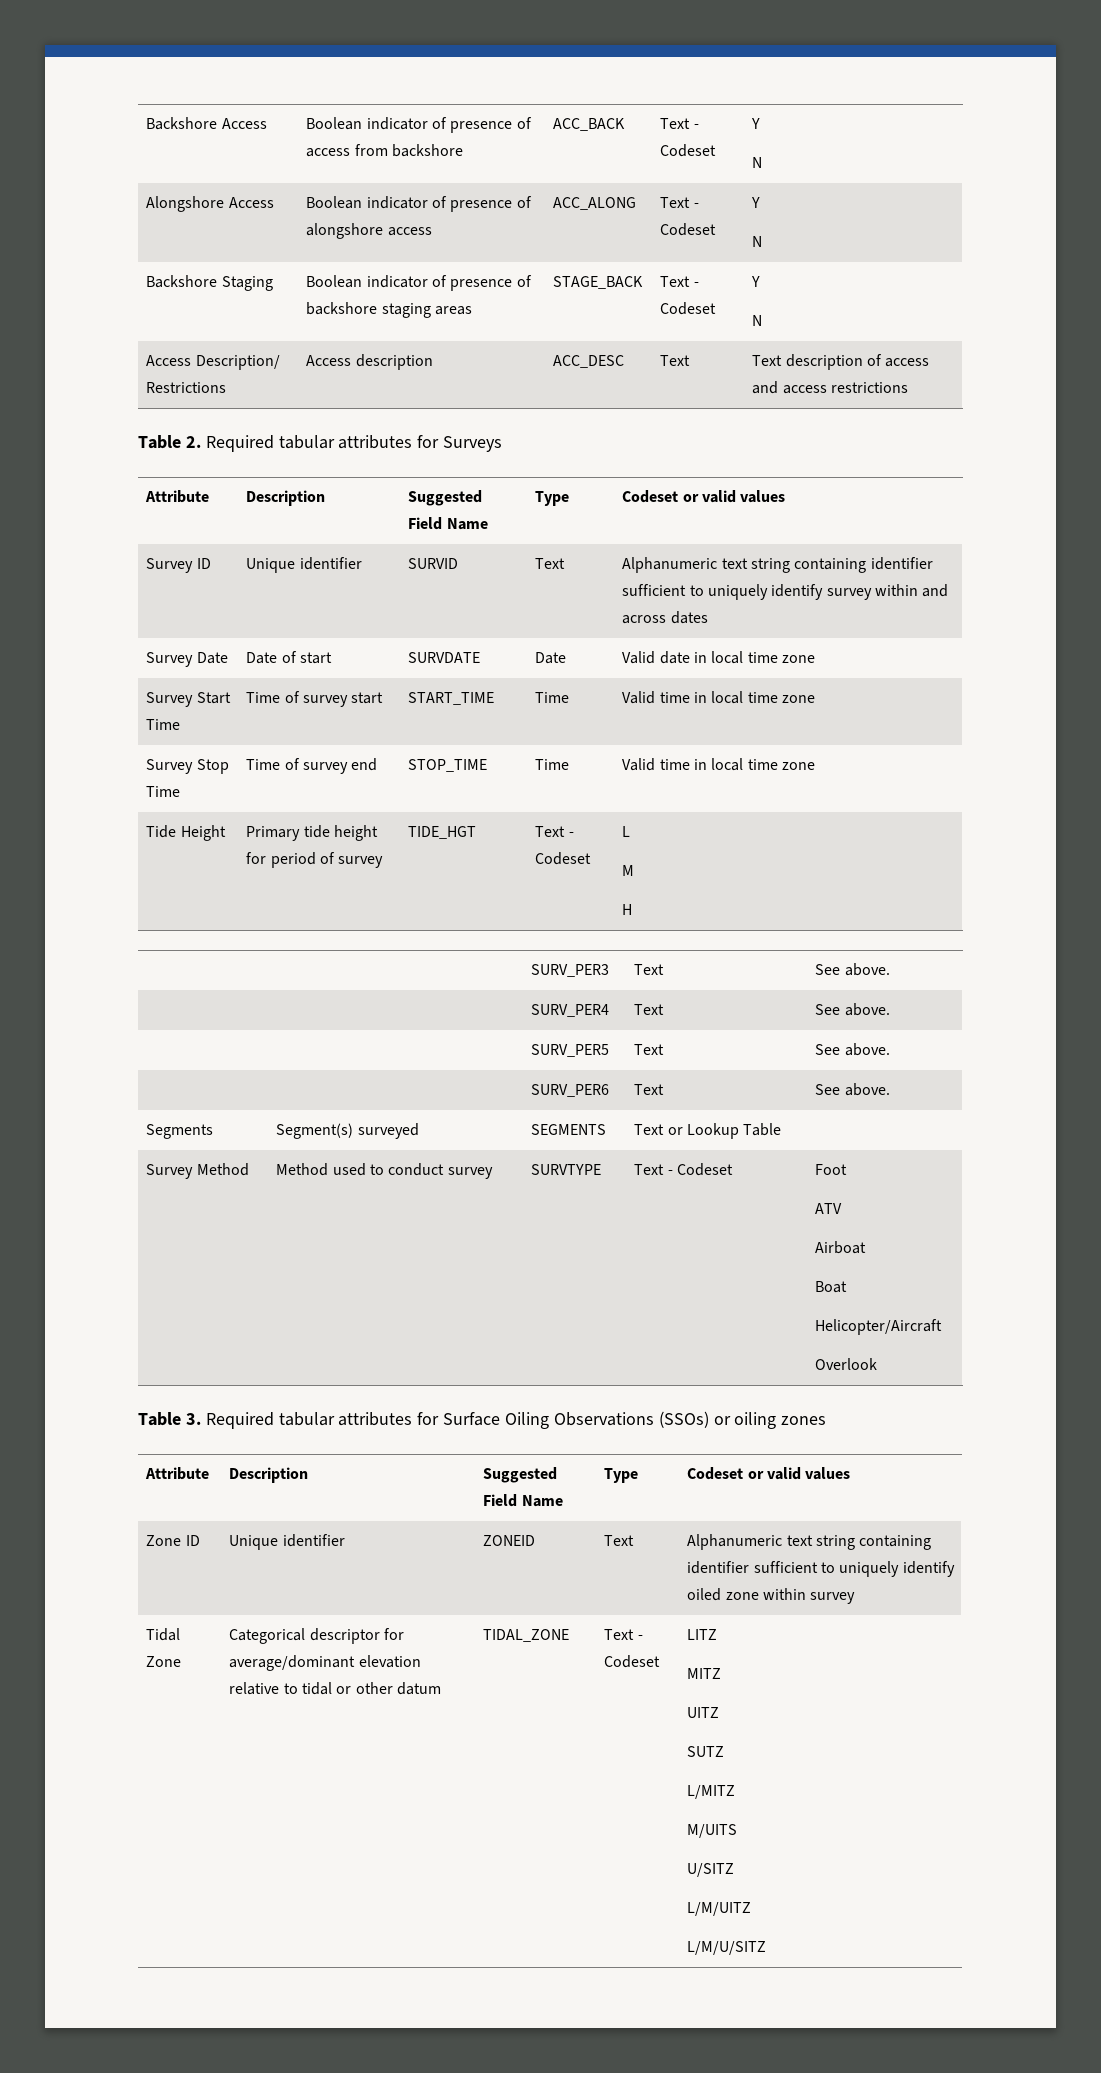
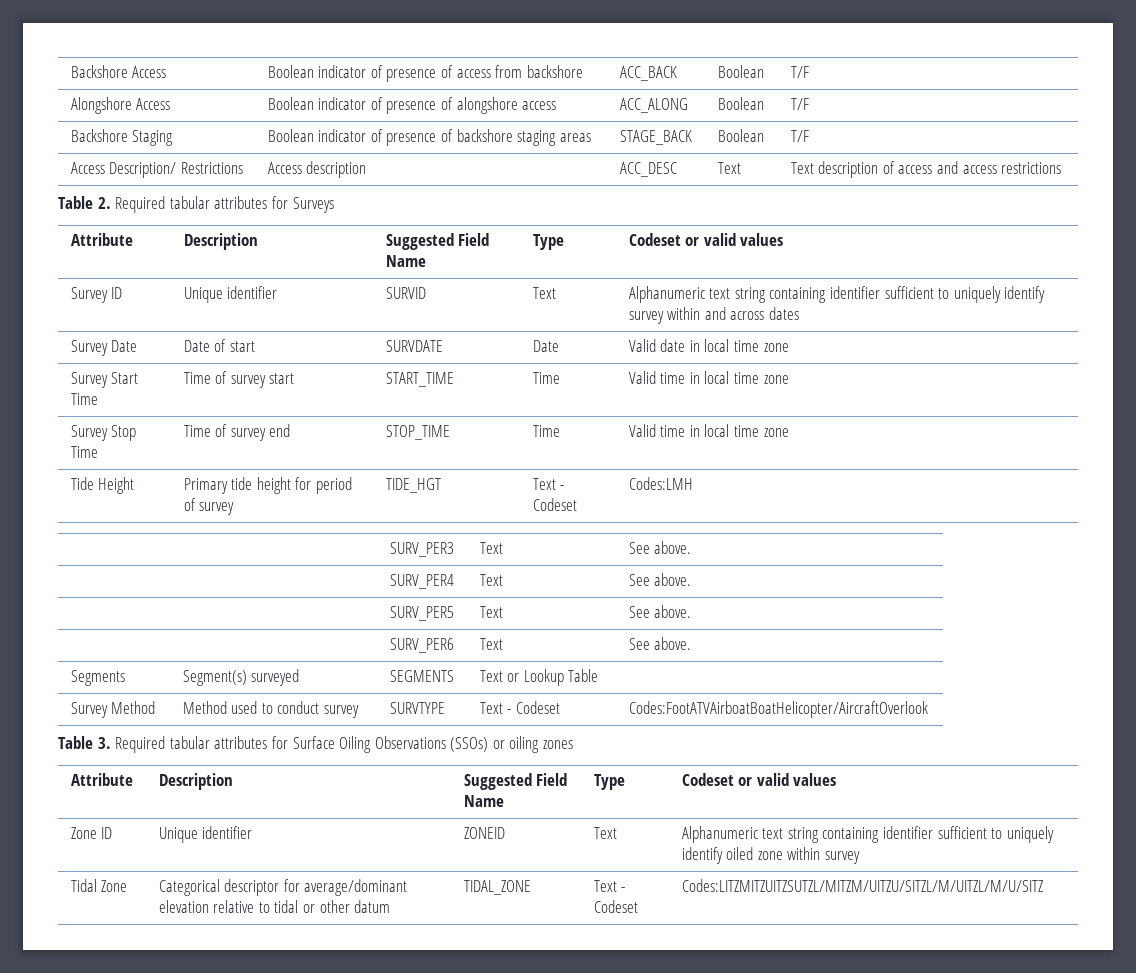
[660,118,699,129] [660,144,717,157] [751,118,761,129] [752,157,763,168] Text - Codeset | Y // N -> [717,65,764,78] [790,66,809,78] Boolean | T/F
[660,197,699,208] [660,223,717,236] [751,197,761,208] [752,236,763,247] Text - Codeset | Y // N -> [717,97,764,110] [790,98,809,110] Boolean | T/F
[660,276,699,287] [660,302,717,315] [751,276,761,287] [752,315,763,326] Text - Codeset | Y // N -> [717,129,764,142] [790,130,809,142] Boolean | T/F
[622,826,631,837] [622,865,635,876] [622,904,633,915] L // M // H -> [628,477,693,490] Codes:LMH
[815,1164,848,1175] [815,1203,843,1214] [815,1241,867,1254] [815,1281,848,1293] [815,1319,943,1335] [815,1358,878,1370] Foot // ATV // Airboat // Boat // Helicopter/Aircraft // Overlook -> [628,701,928,718] Codes:FootATVAirboatBoatHelicopter/AircraftOverlook
[687,1629,718,1640] [687,1668,722,1679] [687,1707,720,1718] [687,1746,725,1757] [687,1785,736,1799] [687,1824,738,1838] [687,1863,735,1877] [687,1902,752,1916] [687,1941,767,1955] LITZ // MITZ // UITZ // SUTZ // L/MITZ // M/UITS // U/SITZ // L/M/UITZ // L/M/U/SITZ -> [681,879,1043,892] Codes:LITZMITZUITZSUTZL/MITZM/UITZU/SITZL/M/UITZL/M/U/SITZ

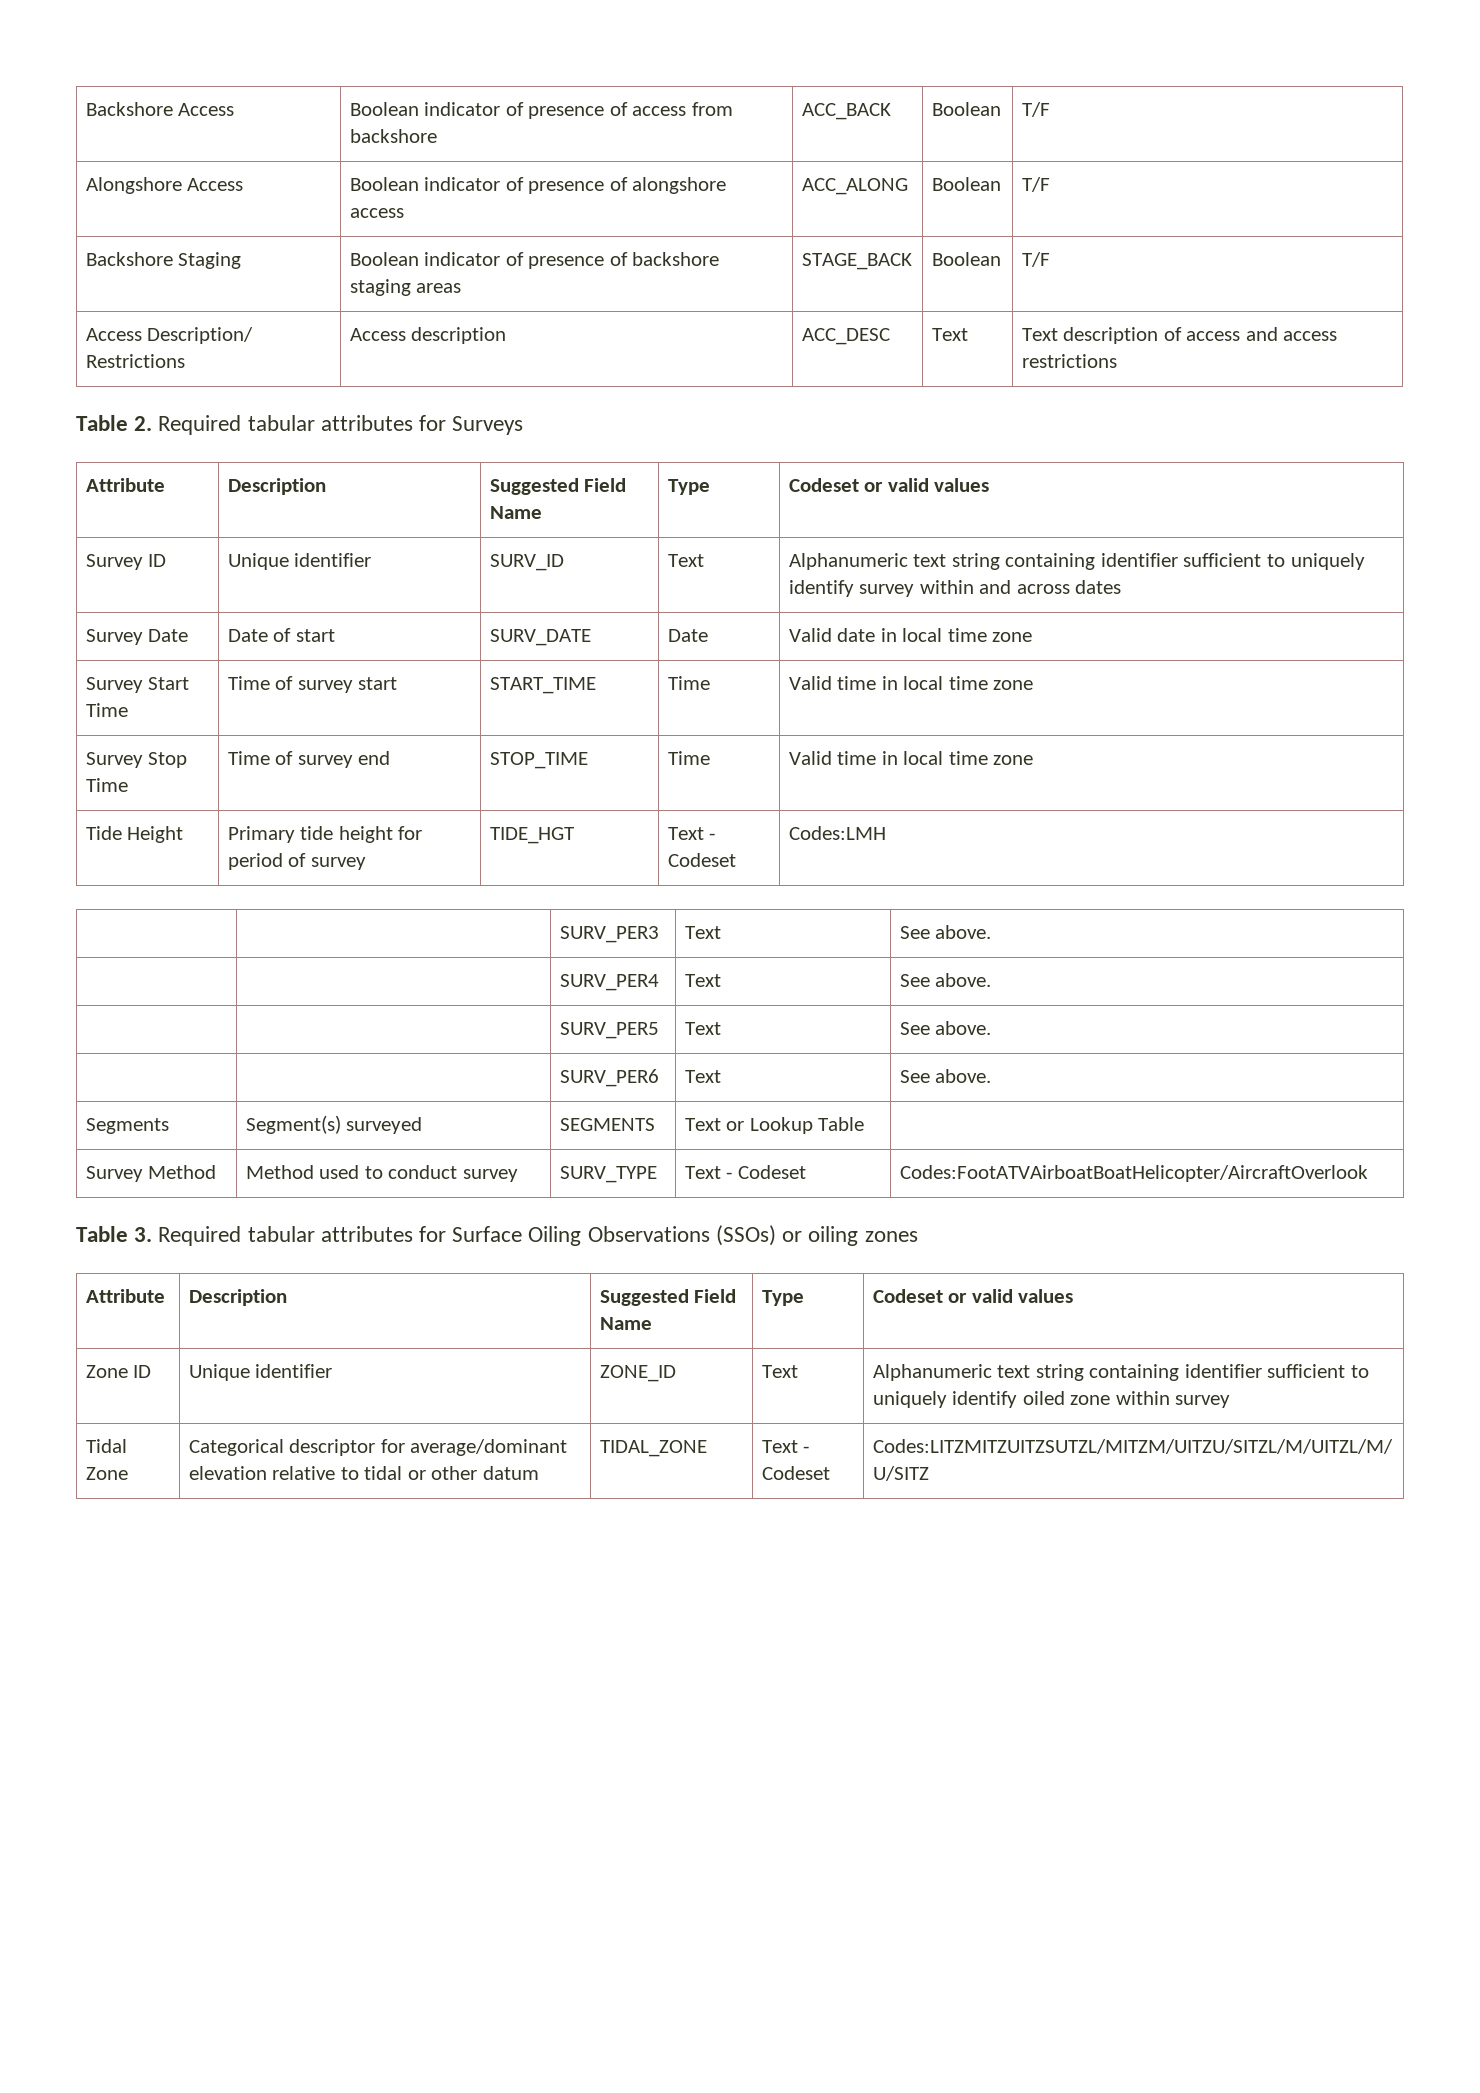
[385,287,426,299] SURVID -> [489,554,564,571] SURV_ID
[385,340,443,352] SURVDATE -> [489,629,591,646] SURV_DATE
[389,702,445,714] SURVTYPE -> [559,1166,657,1183] SURV_TYPE
[463,827,505,839] ZONEID -> [599,1365,676,1382] ZONE_ID

